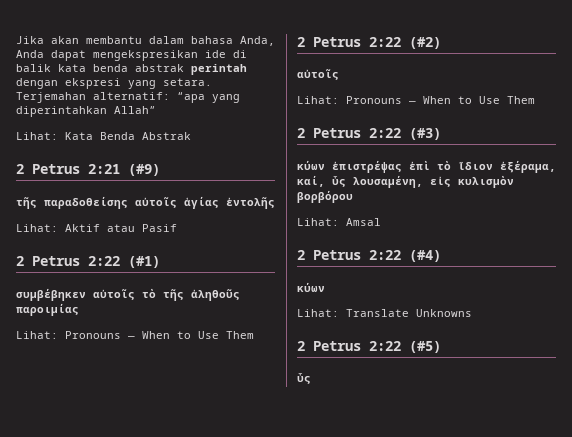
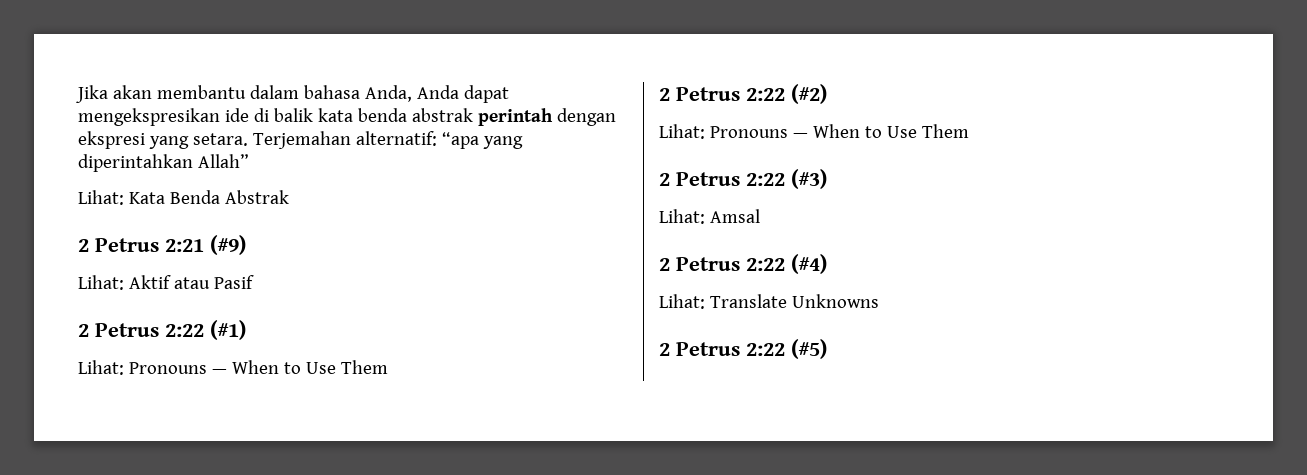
[16,196,275,209] // τῆς παραδοθείσης αὐτοῖς ἁγίας ἐντολῆς -> (246, 245) none
[16,288,240,301] [16,303,79,316] // συμβέβηκεν αὐτοῖς τὸ τῆς ἀληθοῦς παροιμίας -> (246, 330) none
[297,69,339,80] // αὐτοῖς -> (827, 94) none
[297,160,556,173] [297,175,514,188] [297,190,353,203] // κύων ἐπιστρέψας ἐπὶ τὸ ἴδιον ἐξέραμα, καί, ὗς λουσαμένη, εἰς κυλισμὸν βορβόρου -> (827, 179) none
[297,282,325,292] // κύων -> (827, 264) none
[297,373,311,384] // ὗς -> (827, 349) none

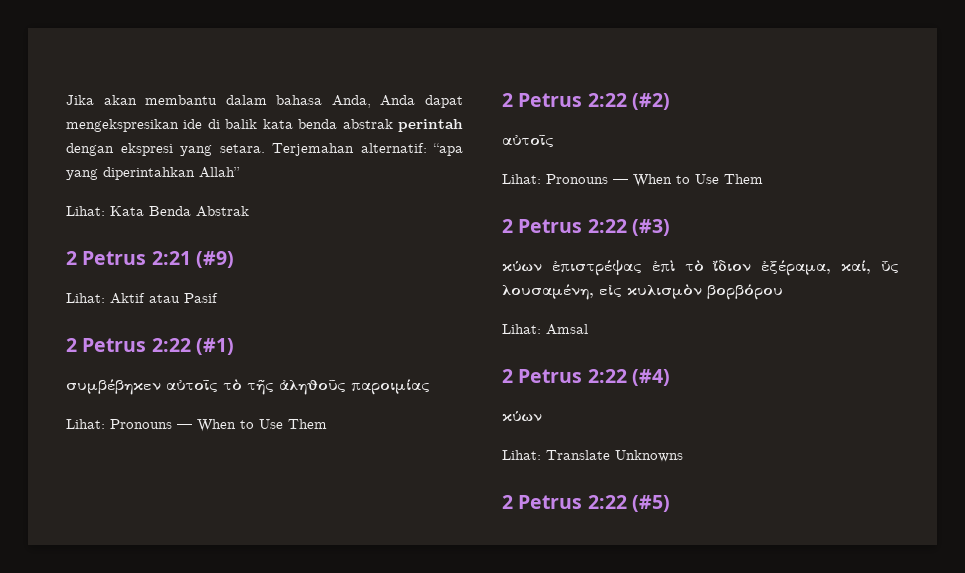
(246, 330) none -> [66,379,430,395] // συμβέβηκεν αὐτοῖς τὸ τῆς ἀληθοῦς παροιμίας
(827, 94) none -> [502,134,554,147] // αὐτοῖς
(827, 179) none -> [502,260,899,276] [502,284,783,300] // κύων ἐπιστρέψας ἐπὶ τὸ ἴδιον ἐξέραμα, καί, ὗς λουσαμένη, εἰς κυλισμὸν βορβόρου
(827, 264) none -> [502,411,542,421] // κύων

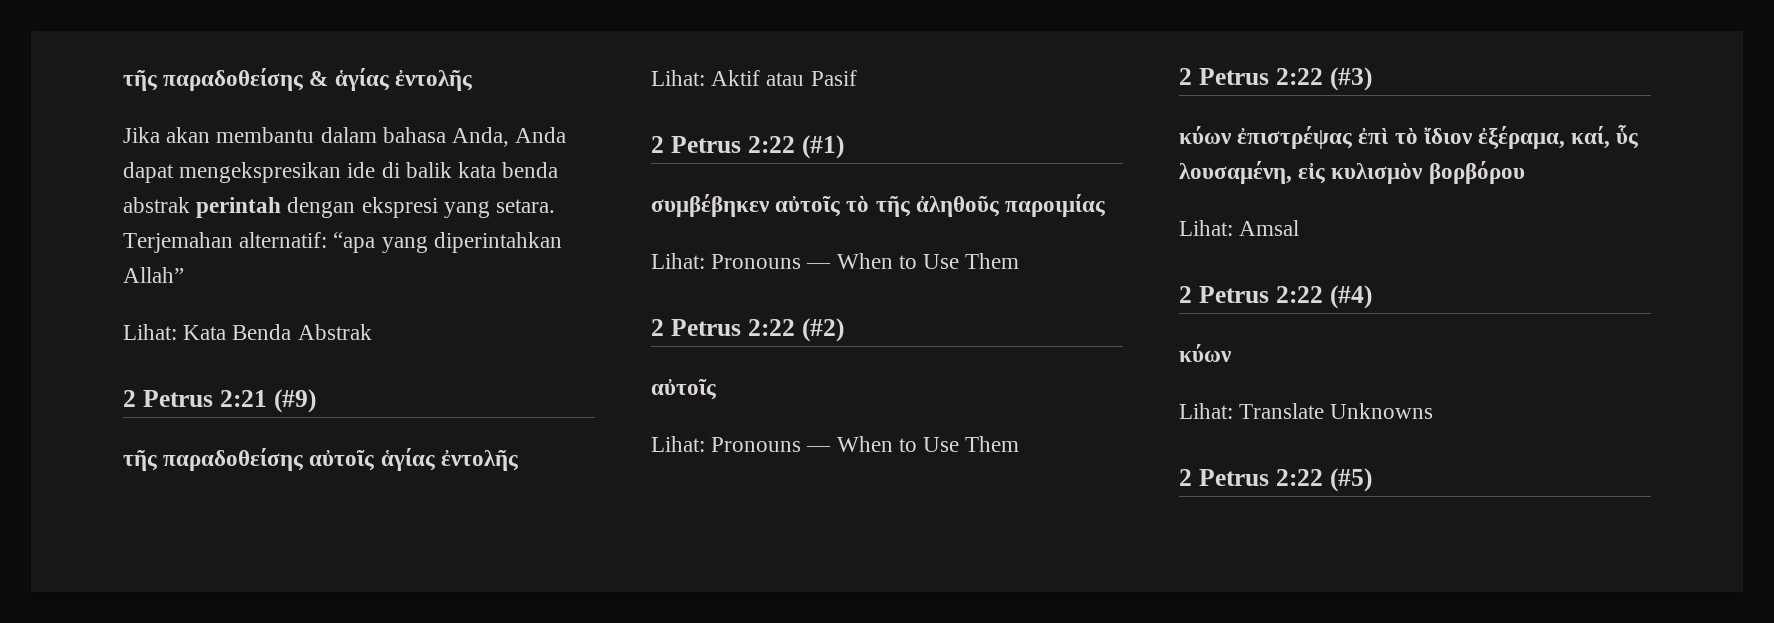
(66, 100) none -> [123,68,472,91] τῆς παραδοθείσης & ἁγίας ἐντολῆς //
(234, 259) none -> [123,448,518,471] // τῆς παραδοθείσης αὐτοῖς ἁγίας ἐντολῆς

